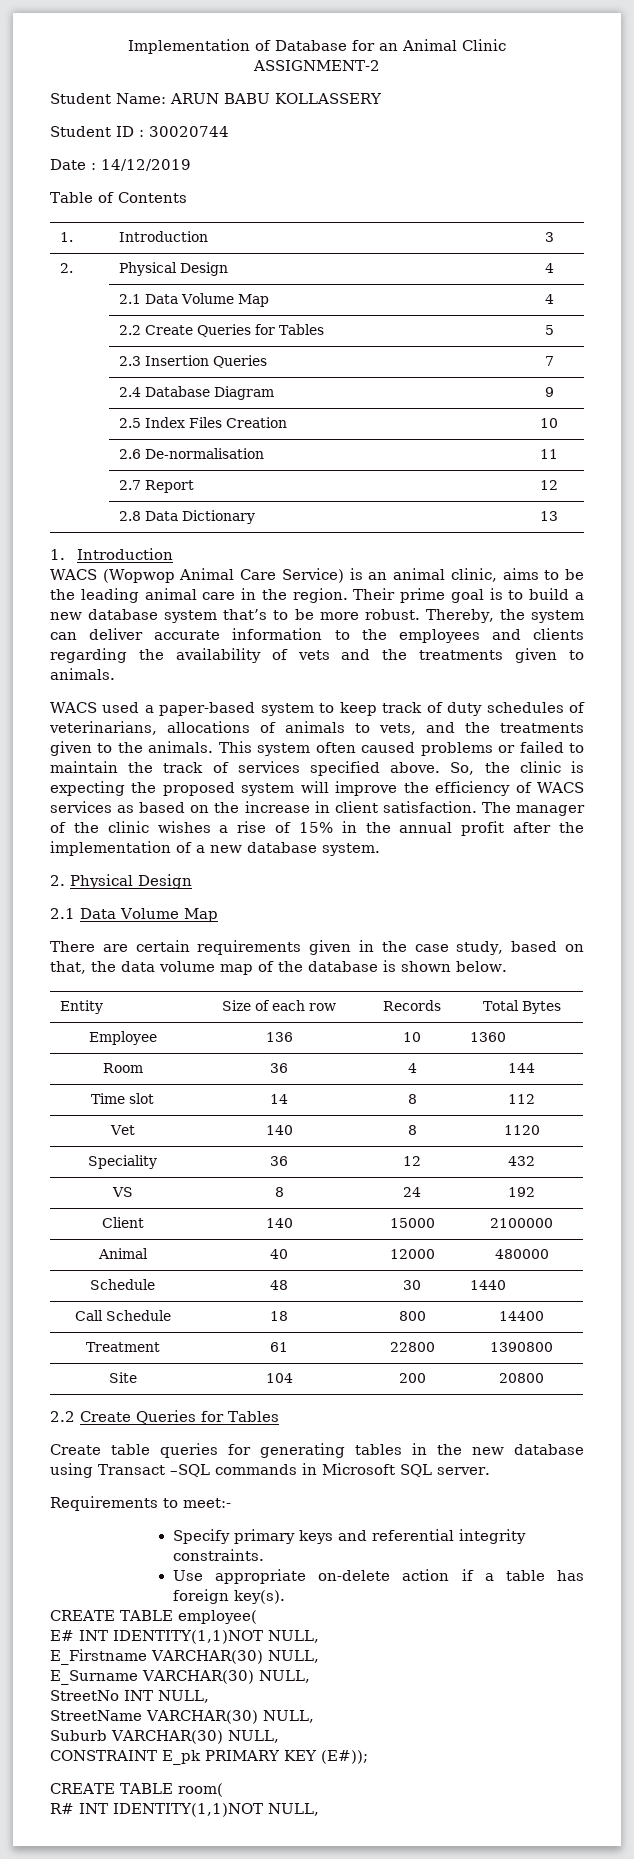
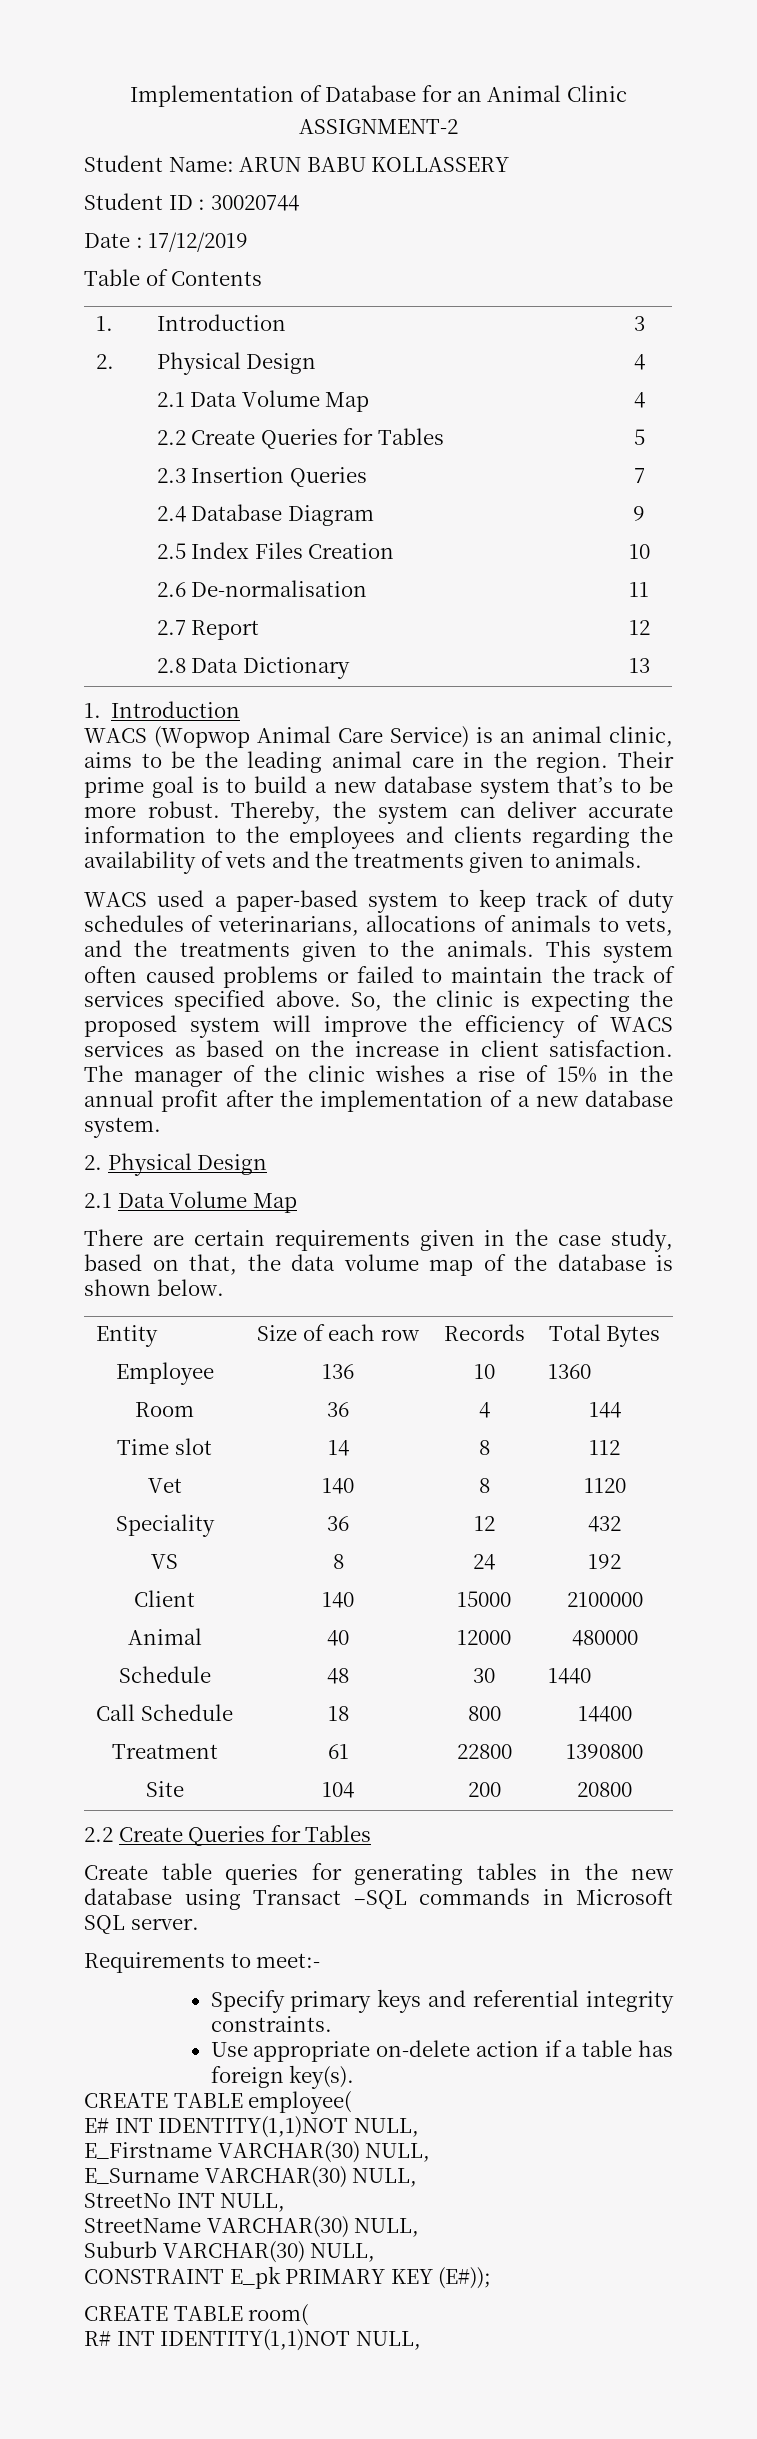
[101,159,191,171] 14/12/2019 -> [148,232,249,252] 17/12/2019

